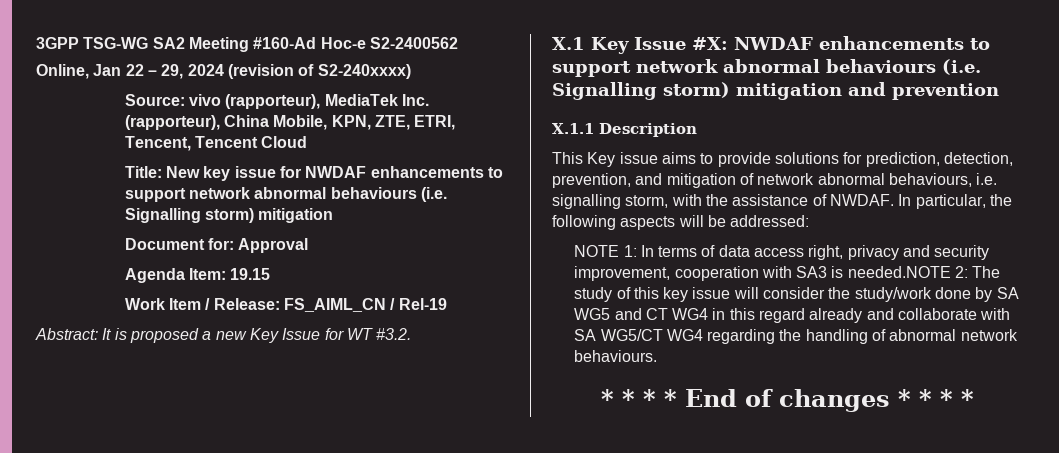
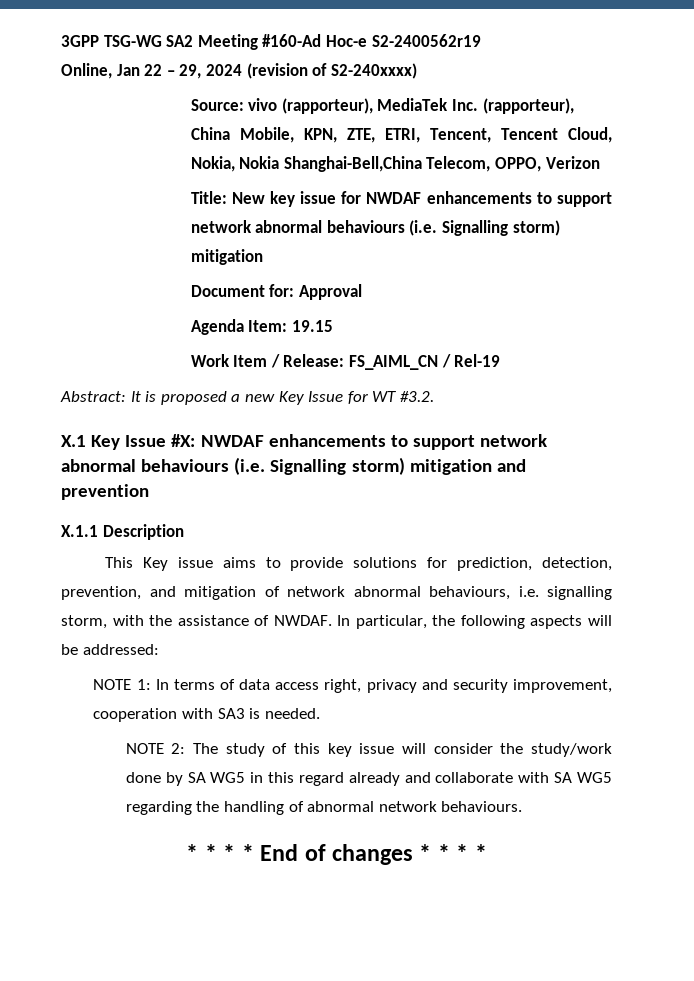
[369,37,458,49] S2-2400562 -> [371,34,481,47] S2-2400562r19
[261,136,308,148] Cloud -> [568,127,612,143] [190,156,600,172] Cloud, Nokia, Nokia Shanghai-Bell,China Telecom, OPPO, Verizon
[847,266,951,278] needed.NOTE -> [264,708,320,719] [125,743,164,754] needed. // NOTE
[614,308,709,320] and CT WG4 -> (246, 777) none
[600,329,703,341] WG5/CT WG4 -> [577,772,613,783] WG5

